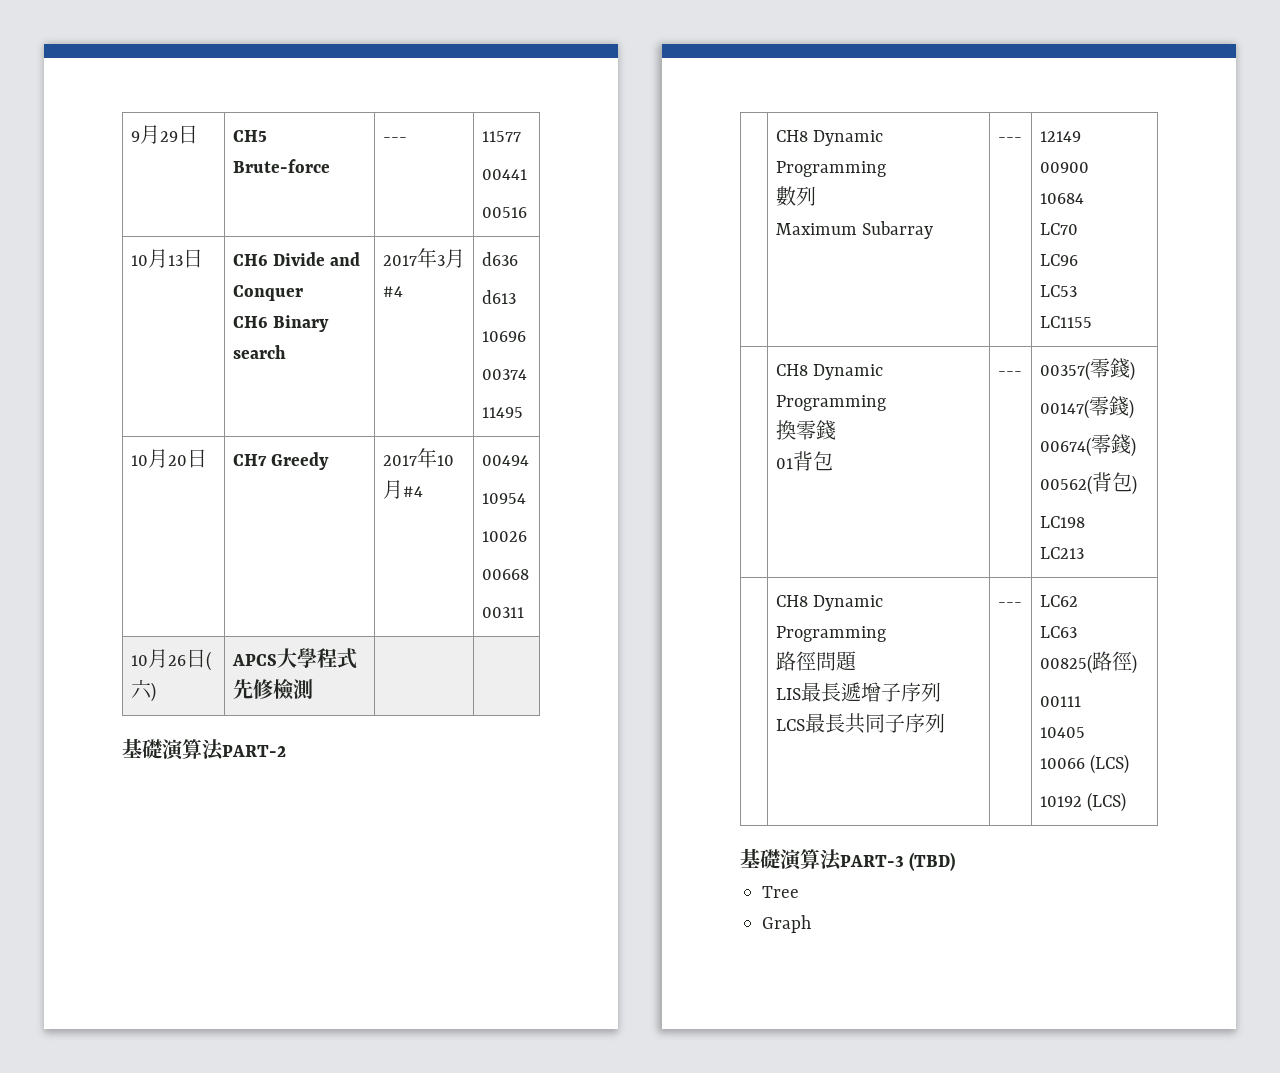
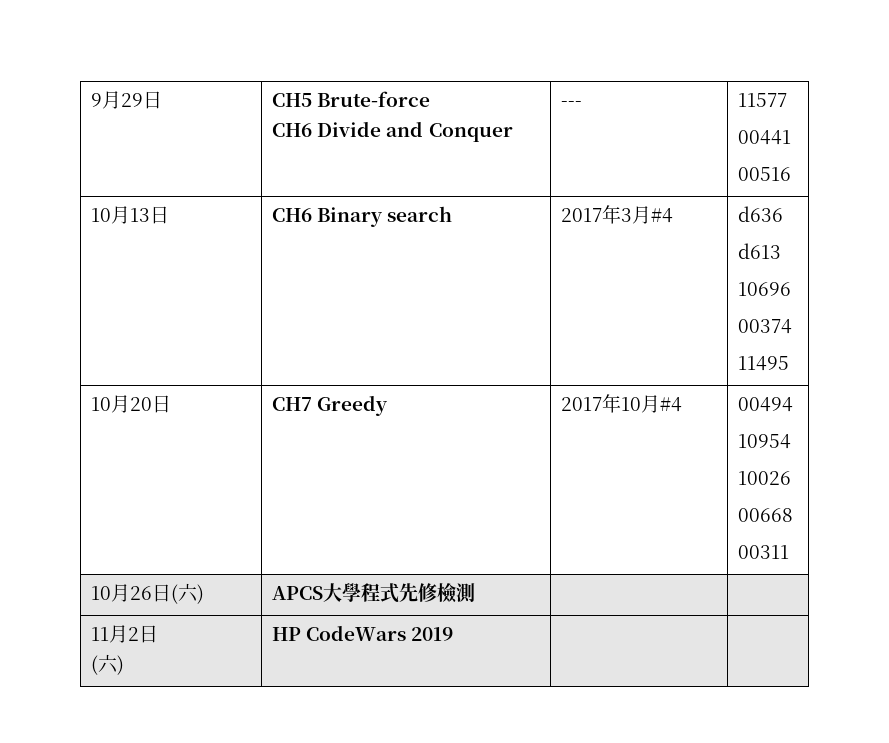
(330, 166) none -> [272,121,513,142] // CH6 Divide and Conquer
[272,252,361,266] [232,285,303,301] [232,316,268,328] Divide and Conquer // CH6 -> (313, 215) none
[122,738,286,761] [775,130,883,146] [775,161,886,177] [775,186,816,206] [775,221,933,239] [997,137,1022,142] [1039,131,1081,142] [1039,162,1089,173] [1039,193,1084,204] [1039,223,1078,235] [1039,254,1078,266] [1039,285,1077,297] [1039,316,1092,328] [775,364,883,380] [775,395,886,411] [775,420,836,440] [775,451,833,471] [997,371,1022,376] [1039,358,1135,381] [1039,396,1134,419] [1039,434,1136,457] [1039,472,1137,495] [1039,516,1085,528] [1039,547,1084,559] [775,595,883,611] [775,626,886,642] [775,651,857,671] [775,682,941,702] [775,713,945,734] [997,602,1022,607] [1039,595,1078,607] [1039,626,1077,638] [1039,651,1137,674] [1039,696,1081,707] [1039,727,1085,738] [1039,754,1129,774] [1039,792,1126,812] [740,848,956,871] [762,886,799,898] [762,915,811,933] // 基礎演算法PART-2 // | CH8 Dynamic Programming // 數列 // Maximum Subarray | --- | 12149 // 00900 // 10684 // LC70 // LC96 // LC53 // LC1155 // | CH8 Dynamic Programming // 換零錢 // 01背包 | --- | 00357(零錢) // 00147(零錢) // 00674(零錢) // 00562(背包) // LC198 // LC213 // | CH8 Dynamic Programming // 路徑問題 // LIS最長遞增子序列 // LCS最長共同子序列 | --- | LC62 // LC63 // 00825(路徑) // 00111 // 10405 // 10066 (LCS) // 10192 (LCS) // 基礎演算法PART-3 (TBD) // Tree // Graph -> [91,625,159,643] [91,654,125,675] [272,625,454,641] // 11月2日 // (六) | HP CodeWars 2019 | |

